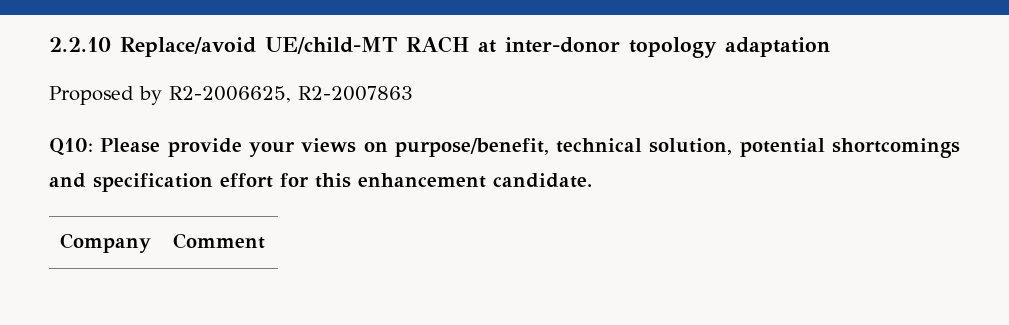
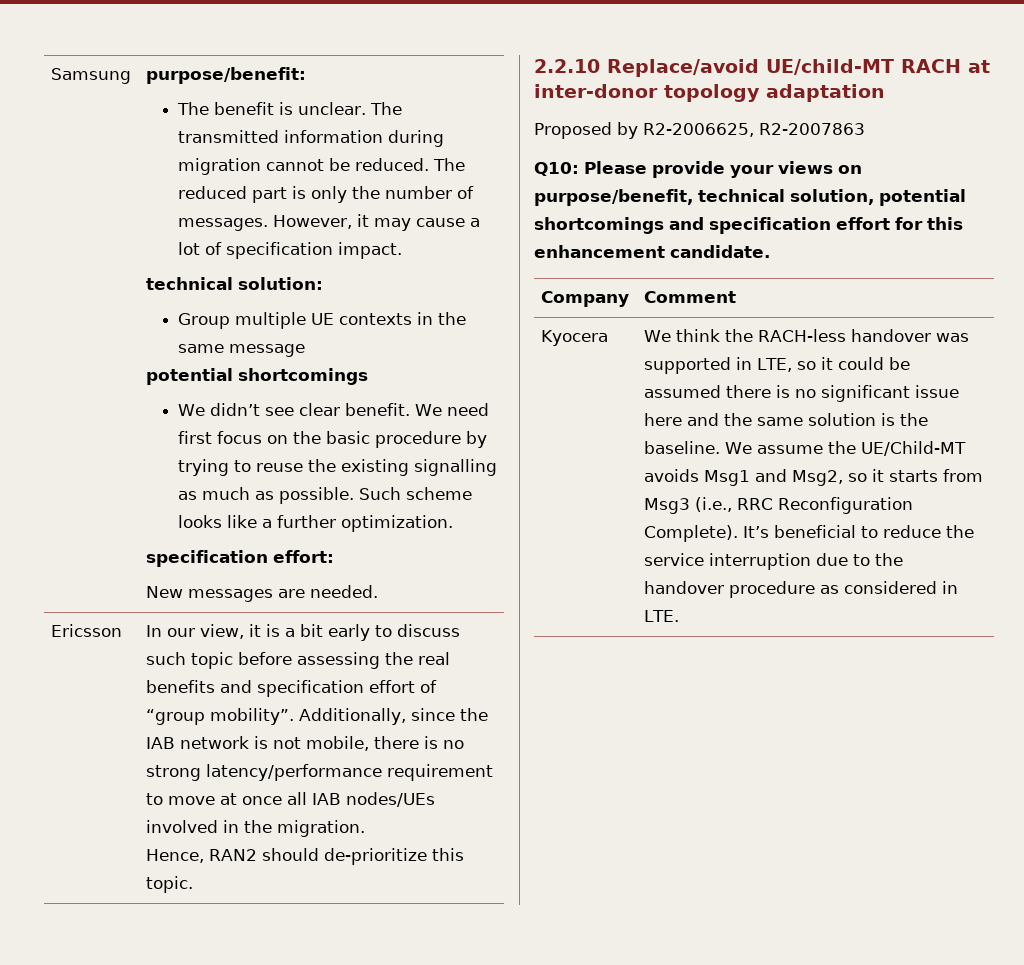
(49, 44) none -> [51,68,132,84] [146,67,307,84] [176,102,402,115] [177,130,444,147] [177,158,465,175] [177,186,474,203] [177,214,480,231] [177,242,402,259] [146,277,324,290] [177,312,466,329] [177,344,305,357] [146,368,369,385] [177,403,489,416] [177,431,487,448] [177,459,497,476] [177,487,472,504] [177,515,453,532] [146,550,335,567] [146,585,379,602] [51,624,123,637] [146,624,461,641] [146,652,451,669] [146,680,438,697] [146,708,489,725] [146,736,465,751] [146,764,494,781] [146,792,436,807] [146,820,366,837] [146,848,465,865] [146,876,194,893] Samsung | purpose/benefit: // The benefit is unclear. The transmitted information during migration cannot be reduced. The reduced part is only the number of messages. However, it may cause a lot of specification impact. // technical solution: // Group multiple UE contexts in the same message // potential shortcomings // We didn’t see clear benefit. We need first focus on the basic procedure by trying to reuse the existing signalling as much as possible. Such scheme looks like a further optimization. // specification effort: // New messages are needed. // Ericsson | In our view, it is a bit early to discuss such topic before assessing the real benefits and specification effort of “group mobility”. Additionally, since the IAB network is not mobile, there is no strong latency/performance requirement to move at once all IAB nodes/UEs involved in the migration. // Hence, RAN2 should de-prioritize this topic. //
(265, 241) none -> [541,330,609,346] [644,329,970,342] [644,357,911,374] [644,385,960,402] [644,413,929,426] [644,441,967,456] [644,469,984,486] [644,497,914,514] [644,525,975,542] [644,553,904,570] [644,581,959,598] [644,610,680,622] // Kyocera | We think the RACH-less handover was supported in LTE, so it could be assumed there is no significant issue here and the same solution is the baseline. We assume the UE/Child-MT avoids Msg1 and Msg2, so it starts from Msg3 (i.e., RRC Reconfiguration Complete). It’s beneficial to reduce the service interruption due to the handover procedure as considered in LTE.

